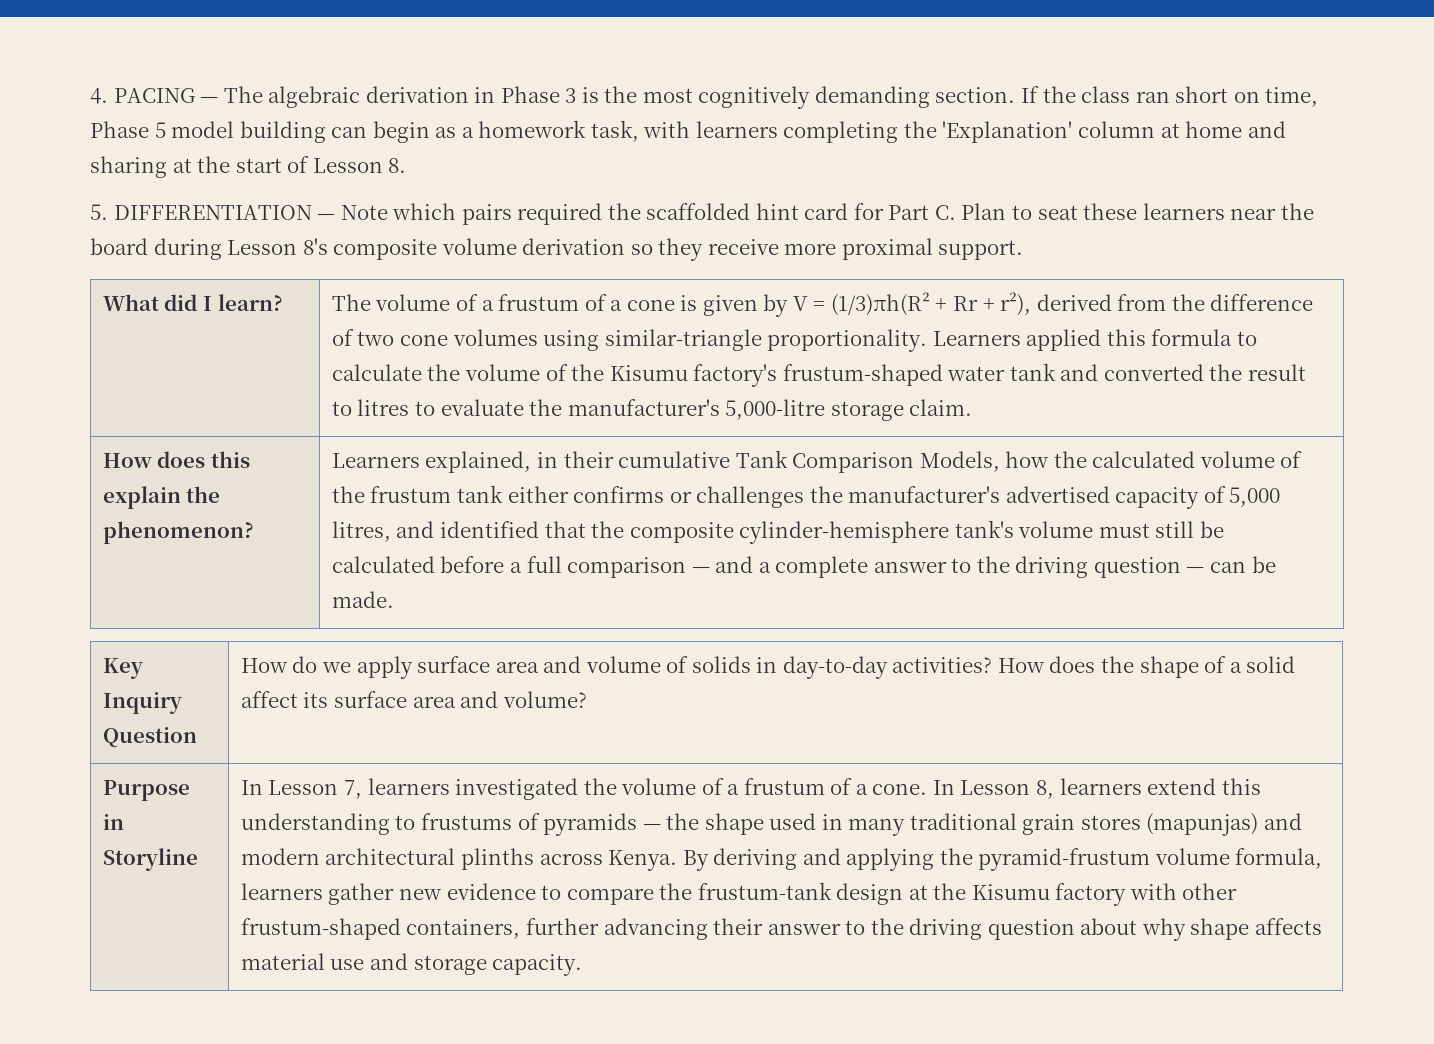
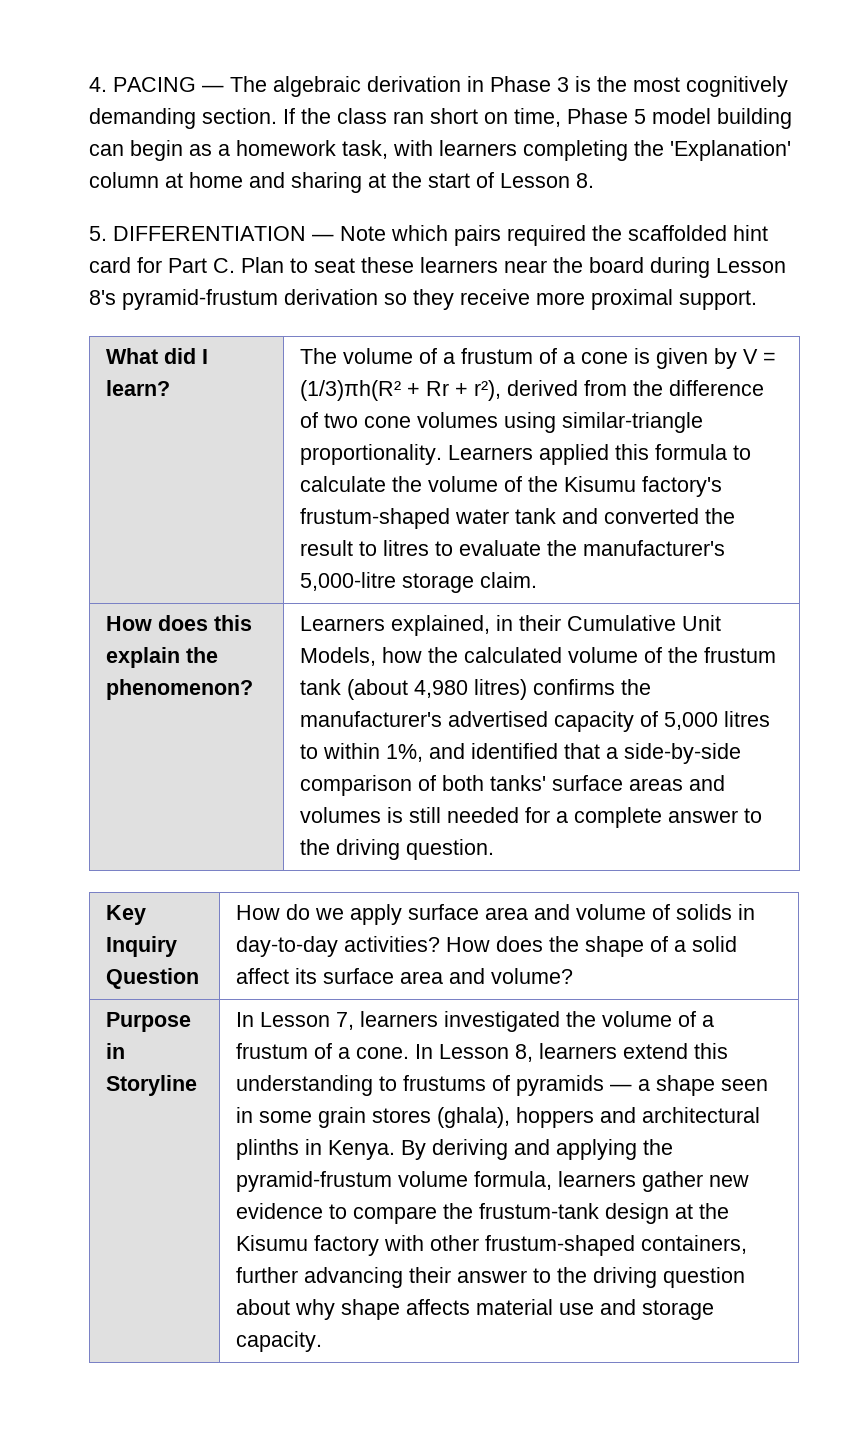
[333,238,517,260] composite volume -> [122,289,278,310] pyramid-frustum
[618,450,915,473] cumulative Tank Comparison -> [566,615,721,631] Cumulative Unit
[507,486,805,508] either confirms or challenges -> [346,679,615,700] (about 4,980 litres) confirms
[331,520,1224,544] [331,556,754,578] litres, and identified that the composite cylinder-hemisphere tank's volume must still be calculated before a full comparison — and -> [723,711,770,727] [299,743,741,764] [299,775,725,796] [299,807,550,823] litres to within 1%, and identified that a side-by-side comparison of both tanks' surface areas and volumes is still needed for
[1093,556,1276,578] [331,591,394,608] question — can be made. -> [405,839,494,860] question.
[666,813,1302,836] [240,848,320,865] the shape used in many traditional grain stores (mapunjas) and modern -> [637,1075,768,1096] [235,1107,636,1128] a shape seen in some grain stores (ghala), hoppers and
[539,853,603,865] across -> [304,1139,322,1155] in

